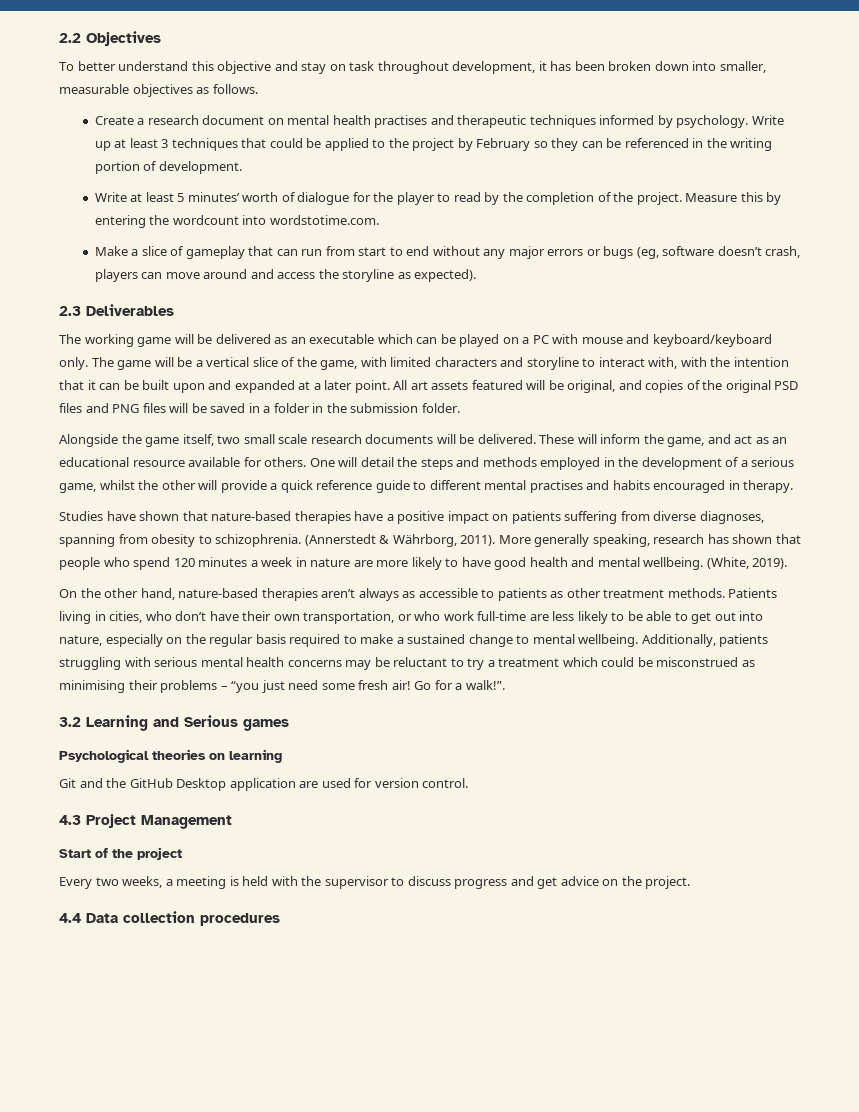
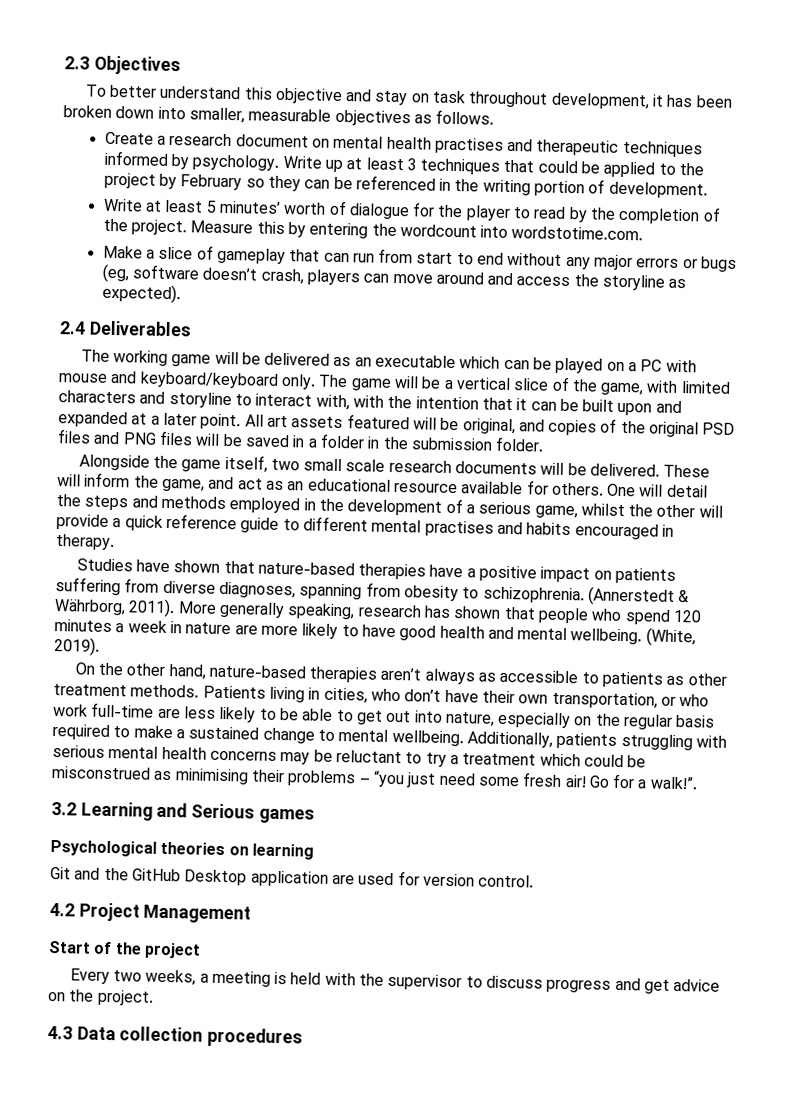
[59,33,81,43] 2.2 -> [64,56,90,70] 2.3
[59,306,81,316] 2.3 -> [59,321,86,335] 2.4
[59,815,81,825] 4.3 -> [49,902,75,917] 4.2
[59,913,81,923] 4.4 -> [47,1025,73,1040] 4.3

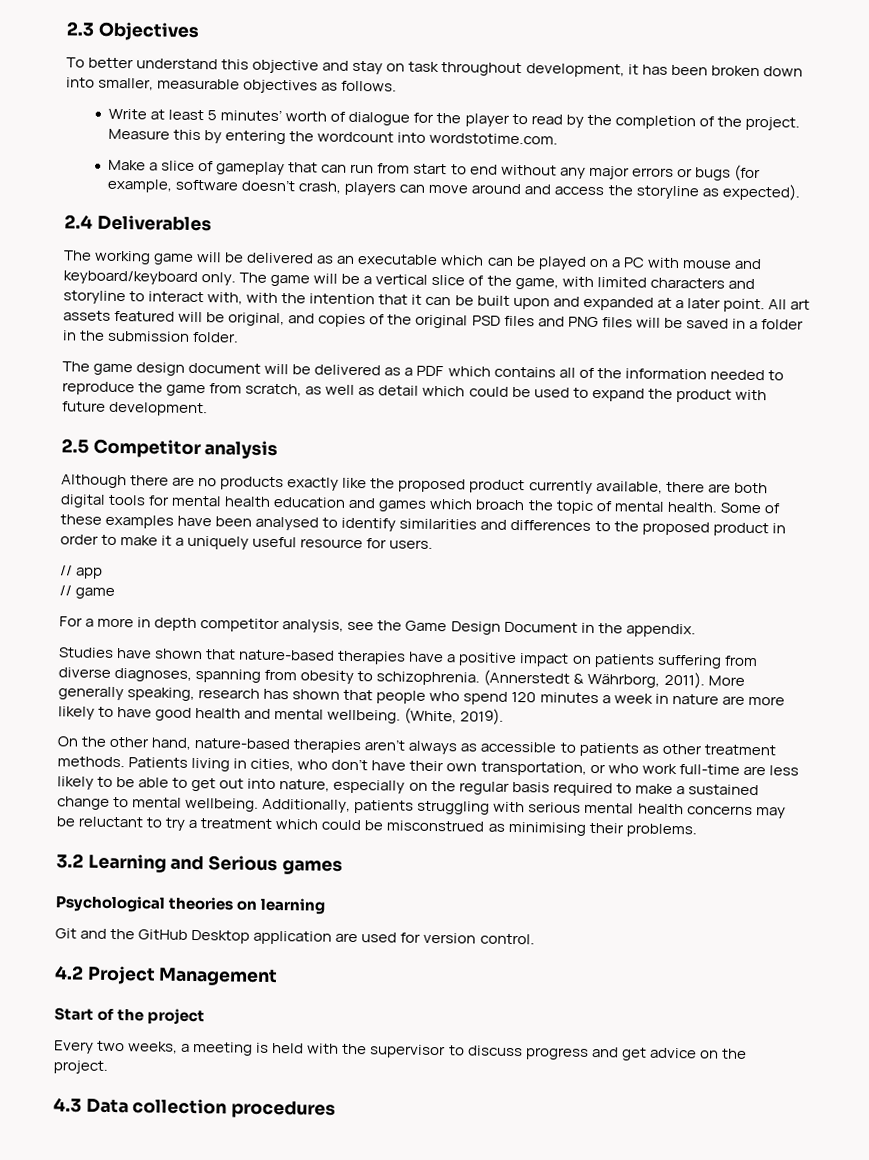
[104,131,703,158] [103,150,705,178] [103,172,708,199] // Create a research document on mental health practises and therapeutic techniques informed by psychology. Write up at least 3 techniques that could be applied to the project by February so they can be referenced in the writing portion of development. -> (398, 86) none
[101,263,130,283] (eg, -> [733,164,761,182] [107,178,174,193] (for example,
[78,454,711,478] [57,472,708,498] [56,494,723,519] [56,513,674,540] [55,534,115,551] Alongside the game itself, two small scale research documents will be delivered. These will inform the game, and act as an educational resource available for others. One will detail the steps and methods employed in the development of a serious game, whilst the other will provide a quick reference guide to different mental practises and habits encouraged in therapy. -> [62,361,784,381] [62,381,767,403] [62,401,209,417] [61,438,279,460] [61,474,768,494] [60,494,780,514] [60,514,786,537] [60,534,434,550] [60,565,104,579] [59,585,116,599] [59,616,696,638] The game design document will be delivered as a PDF which contains all of the information needed to reproduce the game from scratch, as well as detail which could be used to expand the product with future development. // 2.5 Competitor analysis // Although there are no products exactly like the proposed product currently available, there are both digital tools for mental health education and games which broach the topic of mental health. Some of these examples have been analysed to identify similarities and differences to the proposed product in order to make it a uniquely useful resource for users. // // app // // game // For a more in depth competitor analysis, see the Game Design Document in the appendix.
[287,770,698,790] problems – “you just need some fresh air! Go for a walk!”. -> [625,823,697,838] problems.

